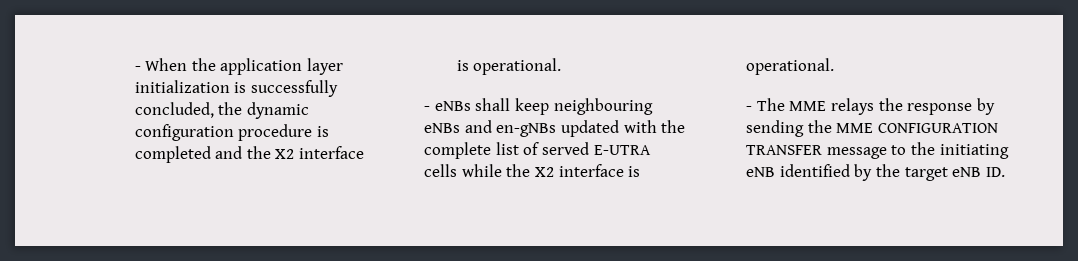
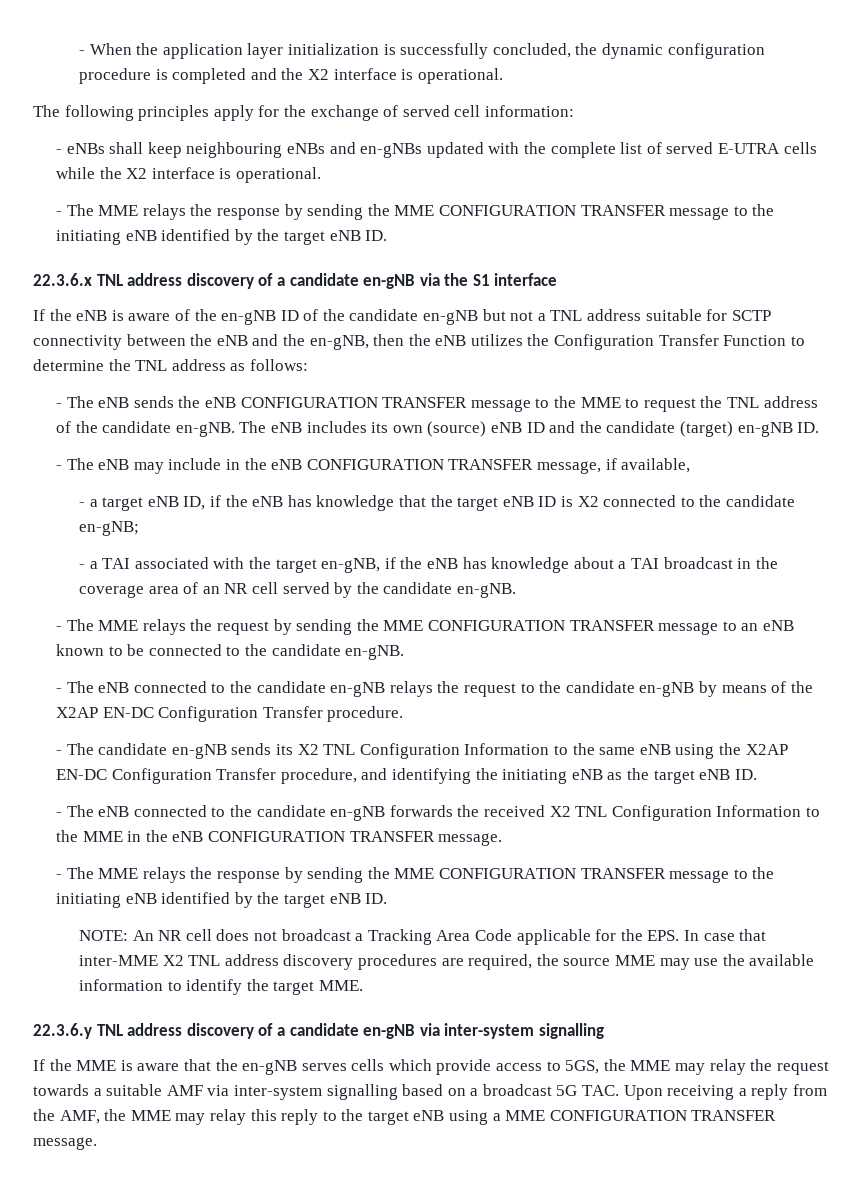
(562, 66) none -> [33,105,574,121] // The following principles apply for the exchange of served cell information:
(1005, 172) none -> [33,273,558,289] [33,309,771,325] [33,334,805,350] [33,359,308,371] [56,396,818,412] [56,421,820,437] [56,458,691,474] [79,495,795,511] [79,521,140,536] [79,557,778,573] [79,582,517,598] [56,619,794,635] [56,644,405,660] [56,681,813,697] [56,706,404,722] [56,743,788,759] [56,768,757,784] [56,805,820,821] [56,830,503,846] [56,867,775,883] [56,892,388,908] [79,929,767,945] [79,954,815,970] [79,979,364,995] [33,1023,604,1039] [33,1059,829,1075] [33,1084,828,1100] [33,1109,777,1125] [33,1137,97,1150] // 22.3.6.x TNL address discovery of a candidate en-gNB via the S1 interface // If the eNB is aware of the en-gNB ID of the candidate en-gNB but not a TNL address suitable for SCTP connectivity between the eNB and the en-gNB, then the eNB utilizes the Configuration Transfer Function to determine the TNL address as follows: // - The eNB sends the eNB CONFIGURATION TRANSFER message to the MME to request the TNL address of the candidate en-gNB. The eNB includes its own (source) eNB ID and the candidate (target) en-gNB ID. // - The eNB may include in the eNB CONFIGURATION TRANSFER message, if available, // - a target eNB ID, if the eNB has knowledge that the target eNB ID is X2 connected to the candidate en-gNB; // - a TAI associated with the target en-gNB, if the eNB has knowledge about a TAI broadcast in the coverage area of an NR cell served by the candidate en-gNB. // - The MME relays the request by sending the MME CONFIGURATION TRANSFER message to an eNB known to be connected to the candidate en-gNB. // - The eNB connected to the candidate en-gNB relays the request to the candidate en-gNB by means of the X2AP EN-DC Configuration Transfer procedure. // - The candidate en-gNB sends its X2 TNL Configuration Information to the same eNB using the X2AP EN-DC Configuration Transfer procedure, and identifying the initiating eNB as the target eNB ID. // - The eNB connected to the candidate en-gNB forwards the received X2 TNL Configuration Information to the MME in the eNB CONFIGURATION TRANSFER message. // - The MME relays the response by sending the MME CONFIGURATION TRANSFER message to the initiating eNB identified by the target eNB ID. // NOTE: An NR cell does not broadcast a Tracking Area Code applicable for the EPS. In case that inter-MME X2 TNL address discovery procedures are required, the source MME may use the available information to identify the target MME. // 22.3.6.y TNL address discovery of a candidate en-gNB via inter-system signalling // If the MME is aware that the en-gNB serves cells which provide access to 5GS, the MME may relay the request towards a suitable AMF via inter-system signalling based on a broadcast 5G TAC. Upon receiving a reply from the AMF, the MME may relay this reply to the target eNB using a MME CONFIGURATION TRANSFER message.

